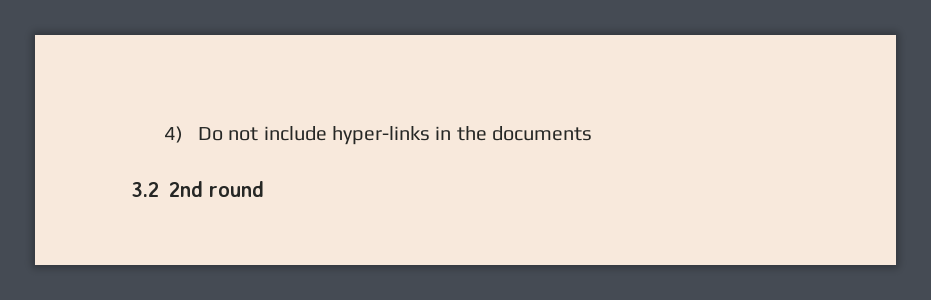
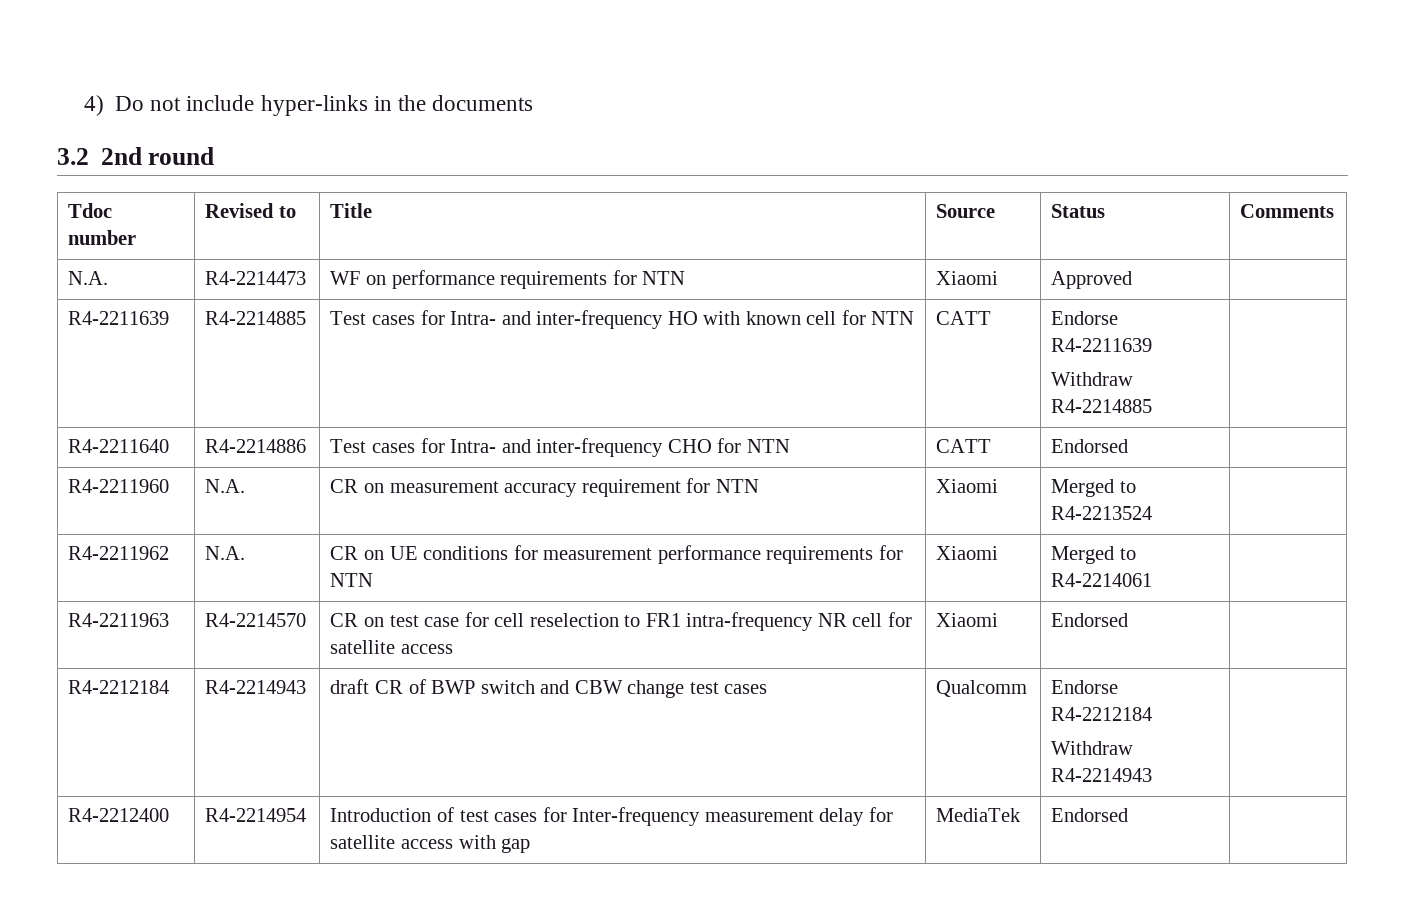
(264, 189) none -> [68,203,113,218] [68,230,137,245] [205,203,297,218] [330,203,373,218] [936,204,996,218] [1051,204,1106,218] [1240,204,1335,218] [68,271,109,285] [205,271,307,285] [330,270,686,289] [936,271,999,285] [1051,271,1133,289] [68,311,170,325] [205,311,307,325] [330,310,915,329] [936,311,992,325] [1051,311,1119,325] [1051,338,1153,352] [1051,372,1134,386] [1051,399,1153,413] [68,439,170,453] [205,439,307,453] [330,438,790,457] [936,439,992,453] [1051,439,1129,453] [68,479,170,493] [205,479,246,493] [330,478,759,497] [936,479,999,493] [1051,479,1137,497] [1051,506,1153,520] [68,546,170,560] [205,546,246,560] [330,545,903,564] [330,573,374,587] [936,546,999,560] [1051,546,1137,564] [1051,573,1153,587] [68,613,170,627] [205,613,307,627] [330,612,912,631] [330,640,454,654] [936,613,999,627] [1051,613,1129,627] [68,680,170,694] [205,680,307,694] [330,679,768,698] [936,680,1028,697] [1051,680,1119,694] [1051,707,1153,721] [1051,741,1134,755] [1051,768,1153,782] [68,808,170,822] [205,808,307,822] [330,807,893,826] [330,835,531,853] [936,808,1022,822] [1051,808,1129,822] // Tdoc number | Revised to | Title | Source | Status | Comments // N.A. | R4-2214473 | WF on performance requirements for NTN | Xiaomi | Approved | // R4-2211639 | R4-2214885 | Test cases for Intra- and inter-frequency HO with known cell for NTN | CATT | Endorse R4-2211639 // Withdraw R4-2214885 | // R4-2211640 | R4-2214886 | Test cases for Intra- and inter-frequency CHO for NTN | CATT | Endorsed | // R4-2211960 | N.A. | CR on measurement accuracy requirement for NTN | Xiaomi | Merged to R4-2213524 | // R4-2211962 | N.A. | CR on UE conditions for measurement performance requirements for NTN | Xiaomi | Merged to R4-2214061 | // R4-2211963 | R4-2214570 | CR on test case for cell reselection to FR1 intra-frequency NR cell for satellite access | Xiaomi | Endorsed | // R4-2212184 | R4-2214943 | draft CR of BWP switch and CBW change test cases | Qualcomm | Endorse R4-2212184 // Withdraw R4-2214943 | // R4-2212400 | R4-2214954 | Introduction of test cases for Inter-frequency measurement delay for satellite access with gap | MediaTek | Endorsed |

